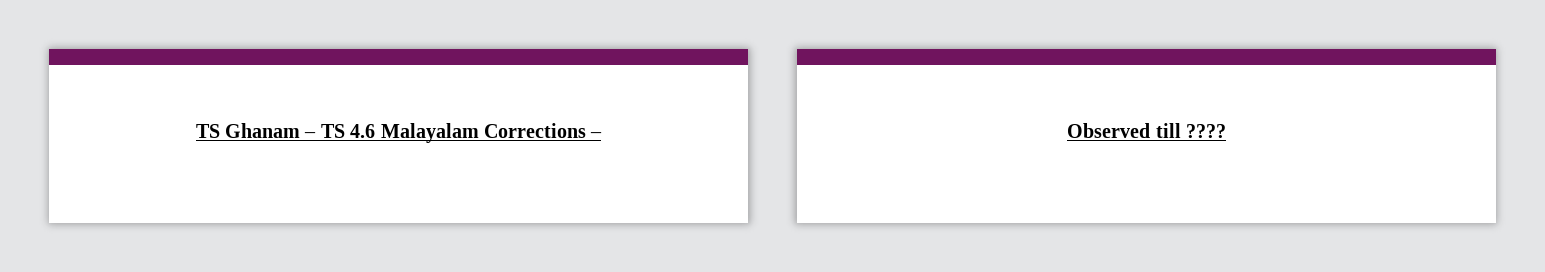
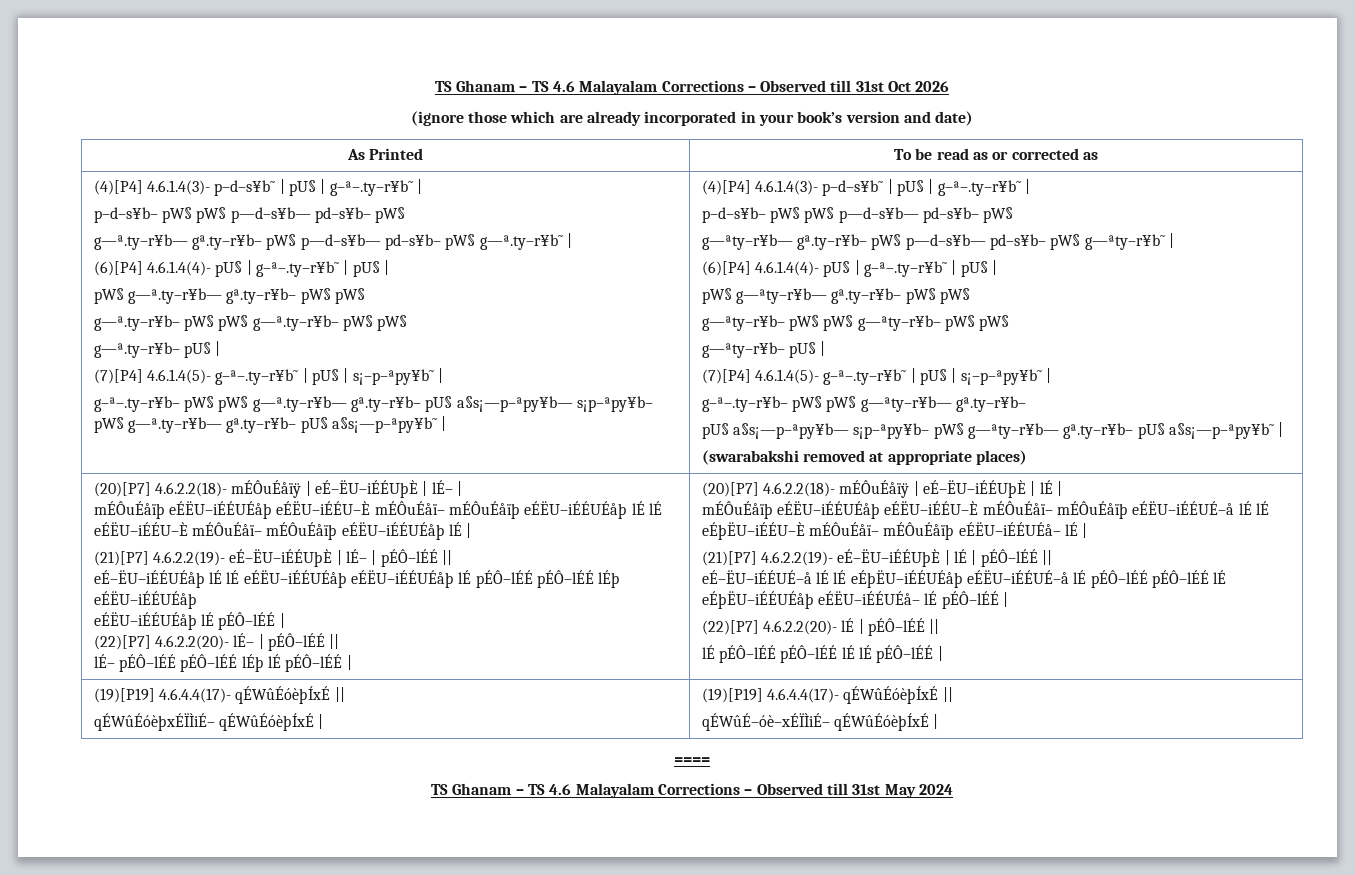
[1185,124,1226,138] ???? -> [855,81,950,92] [410,111,974,126] [346,148,424,160] [894,148,1098,160] [93,179,422,196] [93,207,406,223] [93,233,572,250] [93,260,389,277] [93,288,365,304] [93,315,408,331] [93,341,221,358] [93,368,443,385] [93,396,653,412] [93,416,447,433] [701,179,1030,196] [701,207,1014,223] [701,233,1174,250] [701,260,997,277] [701,288,970,304] [701,315,1010,331] [701,341,826,358] [701,368,1051,385] [701,396,1026,412] [701,422,1284,439] [701,450,1027,465] [93,480,462,498] [93,501,662,519] [93,522,472,540] [93,549,452,567] [93,570,621,588] [93,591,197,609] [93,612,285,630] [93,633,340,651] [93,654,352,672] [701,480,1062,498] [701,501,1269,519] [701,522,1088,540] [701,549,1052,567] [701,570,1227,588] [701,591,1008,609] [701,618,940,636] [701,645,943,663] [93,686,345,704] [93,713,324,731] [701,686,953,704] [701,713,939,731] [674,757,710,764] [431,783,953,798] 31st Oct 2026 // (ignore those which are already incorporated in your book’s version and date) // As Printed | To be read as or corrected as // (4)[P4] 4.6.1.4(3)- p–d–s¥b˜ | pU§ | g–ª–.ty–r¥b˜ | // p–d–s¥b– pW§ pW§ p—d–s¥b— pd–s¥b– pW§ // g—ª.ty–r¥b— gª.ty–r¥b– pW§ p—d–s¥b— pd–s¥b– pW§ g—ª.ty–r¥b˜ | // (6)[P4] 4.6.1.4(4)- pU§ | g–ª–.ty–r¥b˜ | pU§ | // pW§ g—ª.ty–r¥b— gª.ty–r¥b– pW§ pW§ // g—ª.ty–r¥b– pW§ pW§ g—ª.ty–r¥b– pW§ pW§ // g—ª.ty–r¥b– pU§ | // (7)[P4] 4.6.1.4(5)- g–ª–.ty–r¥b˜ | pU§ | s¡–p–ªpy¥b˜ | // g–ª–.ty–r¥b– pW§ pW§ g—ª.ty–r¥b— gª.ty–r¥b– pU§ a§s¡—p–ªpy¥b— s¡p–ªpy¥b– pW§ g—ª.ty–r¥b— gª.ty–r¥b– pU§ a§s¡—p–ªpy¥b˜ | | (4)[P4] 4.6.1.4(3)- p–d–s¥b˜ | pU§ | g–ª–.ty–r¥b˜ | // p–d–s¥b– pW§ pW§ p—d–s¥b— pd–s¥b– pW§ // g—ªty–r¥b— gª.ty–r¥b– pW§ p—d–s¥b— pd–s¥b– pW§ g—ªty–r¥b˜ | // (6)[P4] 4.6.1.4(4)- pU§ | g–ª–.ty–r¥b˜ | pU§ | // pW§ g—ªty–r¥b— gª.ty–r¥b– pW§ pW§ // g—ªty–r¥b– pW§ pW§ g—ªty–r¥b– pW§ pW§ // g—ªty–r¥b– pU§ | // (7)[P4] 4.6.1.4(5)- g–ª–.ty–r¥b˜ | pU§ | s¡–p–ªpy¥b˜ | // g–ª–.ty–r¥b– pW§ pW§ g—ªty–r¥b— gª.ty–r¥b– // pU§ a§s¡—p–ªpy¥b— s¡p–ªpy¥b– pW§ g—ªty–r¥b— gª.ty–r¥b– pU§ a§s¡—p–ªpy¥b˜ | // (swarabakshi removed at appropriate places) // (20)[P7] 4.6.2.2(18)- mÉÔuÉåïÿ | eÉ–ËU–iÉÉUþÈ | lÉ– | // mÉÔuÉåïþ eÉËU–iÉÉUÉåþ eÉËU–iÉÉU–È mÉÔuÉåï– mÉÔuÉåïþ eÉËU–iÉÉUÉåþ lÉ lÉ eÉËU–iÉÉU–È mÉÔuÉåï– mÉÔuÉåïþ eÉËU–iÉÉUÉåþ lÉ | // (21)[P7] 4.6.2.2(19)- eÉ–ËU–iÉÉUþÈ | lÉ– | pÉÔ–lÉÉ || // eÉ–ËU–iÉÉUÉåþ lÉ lÉ eÉËU–iÉÉUÉåþ eÉËU–iÉÉUÉåþ lÉ pÉÔ–lÉÉ pÉÔ–lÉÉ lÉþ eÉËU–iÉÉUÉåþ // eÉËU–iÉÉUÉåþ lÉ pÉÔ–lÉÉ | // (22)[P7] 4.6.2.2(20)- lÉ– | pÉÔ–lÉÉ || // lÉ– pÉÔ–lÉÉ pÉÔ–lÉÉ lÉþ lÉ pÉÔ–lÉÉ | | (20)[P7] 4.6.2.2(18)- mÉÔuÉåïÿ | eÉ–ËU–iÉÉUþÈ | lÉ | // mÉÔuÉåïþ eÉËU–iÉÉUÉåþ eÉËU–iÉÉU–È mÉÔuÉåï– mÉÔuÉåïþ eÉËU–iÉÉUÉ–å lÉ lÉ eÉþËU–iÉÉU–È mÉÔuÉåï– mÉÔuÉåïþ eÉËU–iÉÉUÉå– lÉ | // (21)[P7] 4.6.2.2(19)- eÉ–ËU–iÉÉUþÈ | lÉ | pÉÔ–lÉÉ || // eÉ–ËU–iÉÉUÉ–å lÉ lÉ eÉþËU–iÉÉUÉåþ eÉËU–iÉÉUÉ–å lÉ pÉÔ–lÉÉ pÉÔ–lÉÉ lÉ eÉþËU–iÉÉUÉåþ eÉËU–iÉÉUÉå– lÉ pÉÔ–lÉÉ | // (22)[P7] 4.6.2.2(20)- lÉ | pÉÔ–lÉÉ || // lÉ pÉÔ–lÉÉ pÉÔ–lÉÉ lÉ lÉ pÉÔ–lÉÉ | // (19)[P19] 4.6.4.4(17)- qÉWûÉóèþÍxÉ || // qÉWûÉóèþxÉÏÌiÉ– qÉWûÉóèþÍxÉ | | (19)[P19] 4.6.4.4(17)- qÉWûÉóèþÍxÉ || // qÉWûÉ–óè–xÉÏÌiÉ– qÉWûÉóèþÍxÉ | // ==== // TS Ghanam – TS 4.6 Malayalam Corrections – Observed till 31st May 2024

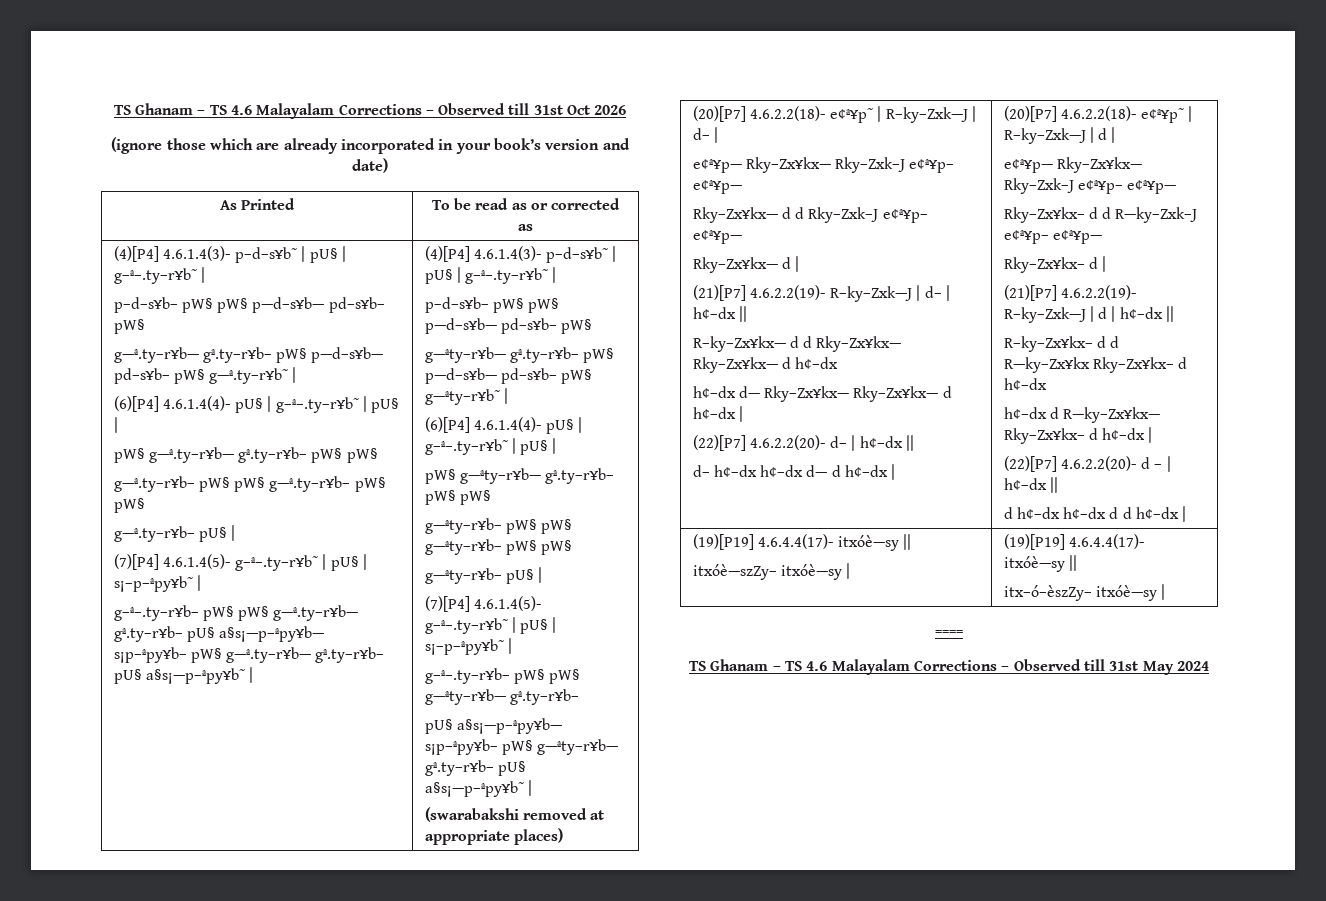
[231,480,462,498] [93,501,662,519] [93,522,472,540] [93,549,452,567] [93,570,621,588] [93,591,197,609] [93,612,285,630] [93,633,340,651] [93,654,352,672] [701,480,1062,498] [701,501,1269,519] [701,522,1088,540] [701,549,1052,567] [701,570,1227,588] [701,591,1008,609] [701,618,940,636] [701,645,934,663] mÉÔuÉåïÿ | eÉ–ËU–iÉÉUþÈ | lÉ– | // mÉÔuÉåïþ eÉËU–iÉÉUÉåþ eÉËU–iÉÉU–È mÉÔuÉåï– mÉÔuÉåïþ eÉËU–iÉÉUÉåþ lÉ lÉ eÉËU–iÉÉU–È mÉÔuÉåï– mÉÔuÉåïþ eÉËU–iÉÉUÉåþ lÉ | // (21)[P7] 4.6.2.2(19)- eÉ–ËU–iÉÉUþÈ | lÉ– | pÉÔ–lÉÉ || // eÉ–ËU–iÉÉUÉåþ lÉ lÉ eÉËU–iÉÉUÉåþ eÉËU–iÉÉUÉåþ lÉ pÉÔ–lÉÉ pÉÔ–lÉÉ lÉþ eÉËU–iÉÉUÉåþ // eÉËU–iÉÉUÉåþ lÉ pÉÔ–lÉÉ | // (22)[P7] 4.6.2.2(20)- lÉ– | pÉÔ–lÉÉ || // lÉ– pÉÔ–lÉÉ pÉÔ–lÉÉ lÉþ lÉ pÉÔ–lÉÉ | | (20)[P7] 4.6.2.2(18)- mÉÔuÉåïÿ | eÉ–ËU–iÉÉUþÈ | lÉ | // mÉÔuÉåïþ eÉËU–iÉÉUÉåþ eÉËU–iÉÉU–È mÉÔuÉåï– mÉÔuÉåïþ eÉËU–iÉÉUÉ–å lÉ lÉ eÉþËU–iÉÉU–È mÉÔuÉåï– mÉÔuÉåïþ eÉËU–iÉÉUÉå– lÉ | // (21)[P7] 4.6.2.2(19)- eÉ–ËU–iÉÉUþÈ | lÉ | pÉÔ–lÉÉ || // eÉ–ËU–iÉÉUÉ–å lÉ lÉ eÉþËU–iÉÉUÉåþ eÉËU–iÉÉUÉ–å lÉ pÉÔ–lÉÉ pÉÔ–lÉÉ lÉ eÉþËU–iÉÉUÉåþ eÉËU–iÉÉUÉå– lÉ pÉÔ–lÉÉ | // (22)[P7] 4.6.2.2(20)- lÉ | pÉÔ–lÉÉ || // lÉ pÉÔ–lÉÉ pÉÔ–lÉÉ lÉ lÉ pÉÔ–lÉÉ -> [830,106,977,123] [692,127,718,143] [692,157,955,173] [692,180,742,194] [692,207,928,223] [692,230,742,244] [692,256,800,273] [692,285,951,302] [692,306,747,322] [692,336,902,352] [692,357,839,373] [692,386,952,402] [692,406,743,422] [692,435,915,451] [692,464,896,480] [1003,106,1193,123] [1003,127,1116,144] [1003,157,1142,173] [1003,178,1177,194] [1003,207,1198,223] [1003,230,1102,244] [1003,256,1107,273] [1003,285,1137,301] [1003,306,1175,323] [1003,336,1120,352] [1003,357,1188,373] [1003,378,1047,390] [1003,407,1161,423] [1003,427,1153,444] [1003,456,1171,472] [1003,477,1058,493] [1003,507,1180,519] e¢ª¥p˜ | R–ky–Zxk—J | d– | // e¢ª¥p— Rky–Zx¥kx— Rky–Zxk–J e¢ª¥p– e¢ª¥p— // Rky–Zx¥kx— d d Rky–Zxk–J e¢ª¥p– e¢ª¥p— // Rky–Zx¥kx— d | // (21)[P7] 4.6.2.2(19)- R–ky–Zxk—J | d– | h¢–dx || // R–ky–Zx¥kx— d d Rky–Zx¥kx— Rky–Zx¥kx— d h¢–dx // h¢–dx d— Rky–Zx¥kx— Rky–Zx¥kx— d h¢–dx | // (22)[P7] 4.6.2.2(20)- d– | h¢–dx || // d– h¢–dx h¢–dx d— d h¢–dx | | (20)[P7] 4.6.2.2(18)- e¢ª¥p˜ | R–ky–Zxk—J | d | // e¢ª¥p— Rky–Zx¥kx— Rky–Zxk–J e¢ª¥p– e¢ª¥p— // Rky–Zx¥kx– d d R—ky–Zxk–J e¢ª¥p– e¢ª¥p— // Rky–Zx¥kx– d | // (21)[P7] 4.6.2.2(19)- R–ky–Zxk—J | d | h¢–dx || // R–ky–Zx¥kx– d d R—ky–Zx¥kx Rky–Zx¥kx– d h¢–dx // h¢–dx d R—ky–Zx¥kx— Rky–Zx¥kx– d h¢–dx | // (22)[P7] 4.6.2.2(20)- d – | h¢–dx || // d h¢–dx h¢–dx d d h¢–dx
[235,686,345,704] [93,713,314,731] qÉWûÉóèþÍxÉ || // qÉWûÉóèþxÉÏÌiÉ– qÉWûÉóèþÍxÉ -> [838,534,912,551] [692,564,842,580] itxóè—sy || // itxóè—szZy– itxóè—sy
[843,686,953,704] [701,713,929,731] qÉWûÉóèþÍxÉ || // qÉWûÉ–óè–xÉÏÌiÉ– qÉWûÉóèþÍxÉ -> [1003,555,1077,572] [1003,585,1157,601] itxóè—sy || // itx–ó–èszZy– itxóè—sy

